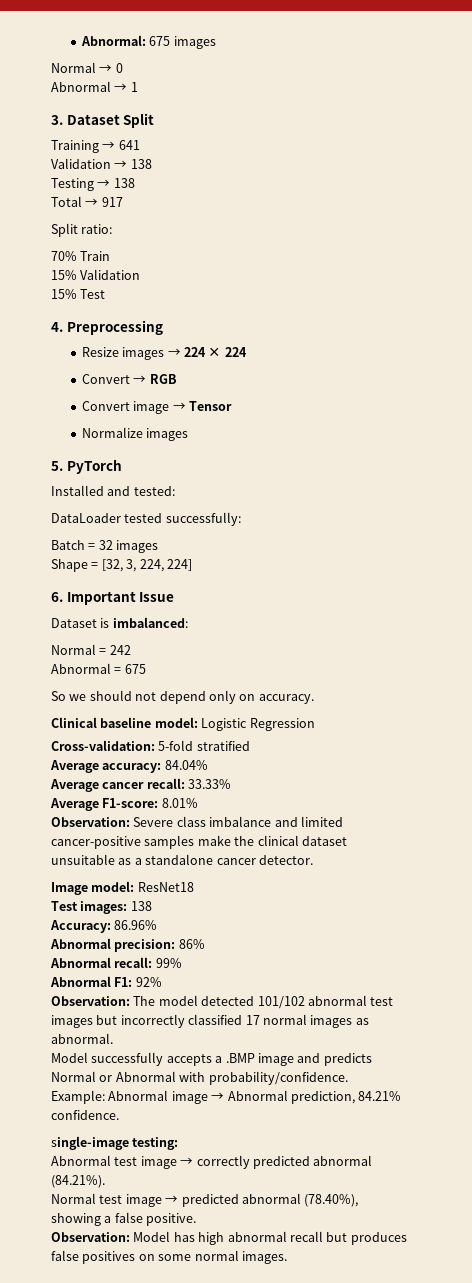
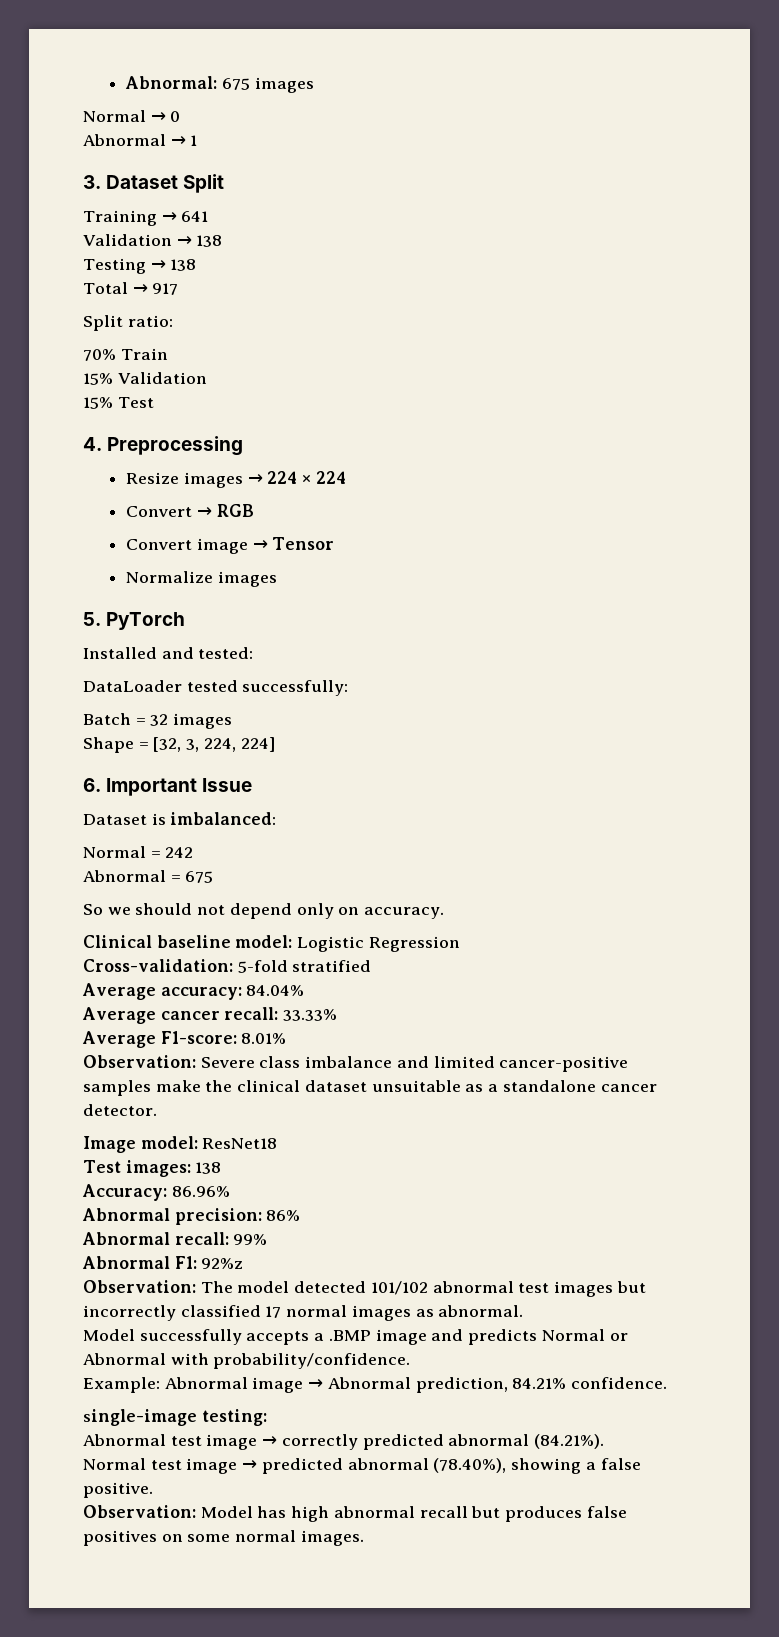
[135,977,162,987] 92% -> [201,1258,244,1269] 92%z

